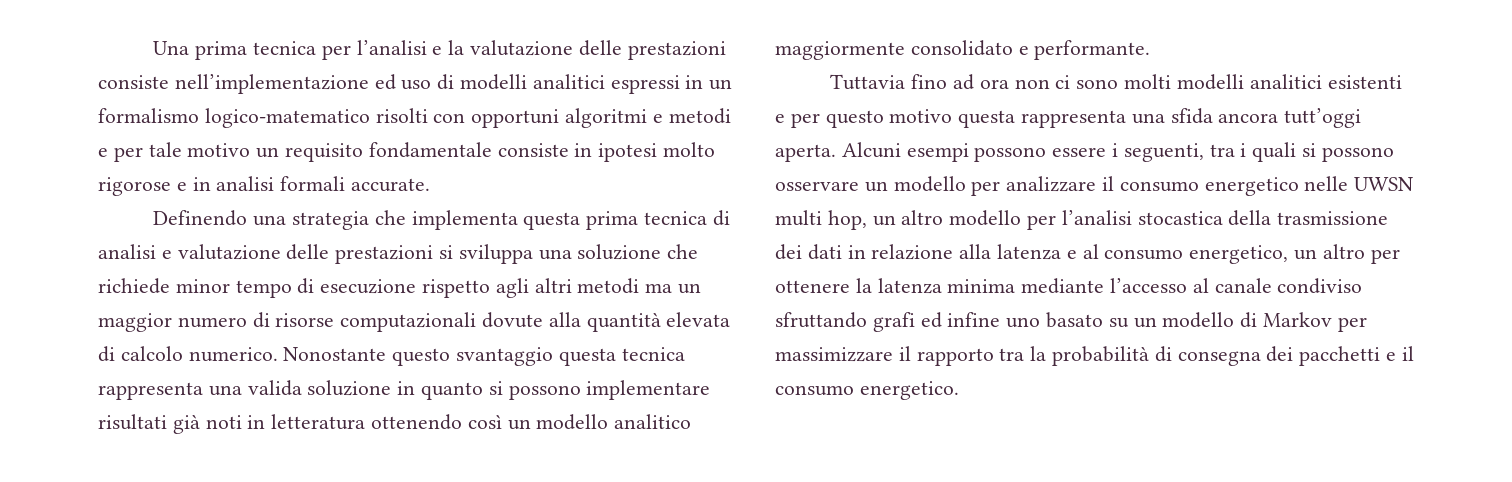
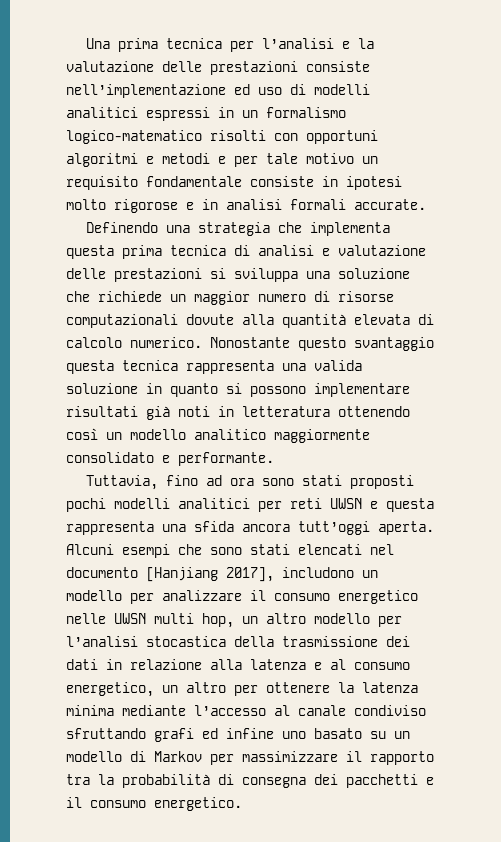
[175,278,673,298] minor tempo di esecuzione rispetto agli altri metodi ma -> (162, 296) none
[830,74,906,90] Tuttavia -> [85,475,158,490] Tuttavia,
[1014,74,1402,90] [775,109,953,128] non ci sono molti modelli analitici esistenti e per questo motivo -> [261,475,414,489] [66,498,378,512] sono stati proposti pochi modelli analitici per reti UWSN e
[974,142,1394,162] [775,181,859,191] possono essere i seguenti, tra i quali si possono osservare -> [178,544,394,555] [66,567,354,582] che sono stati elencati nel documento [Hanjiang 2017], includono

